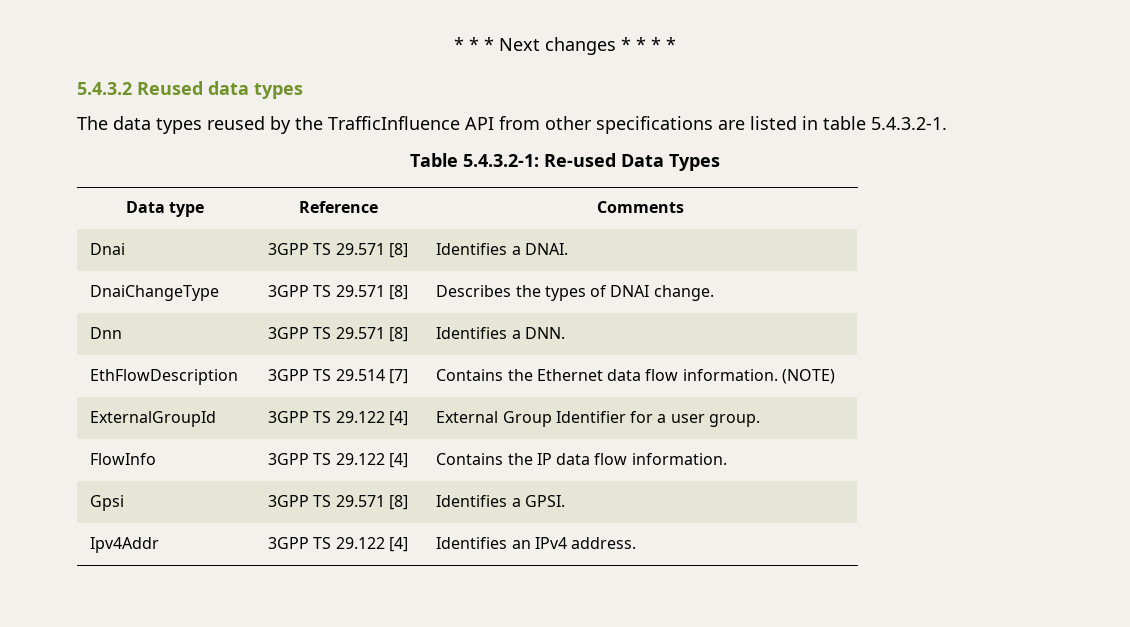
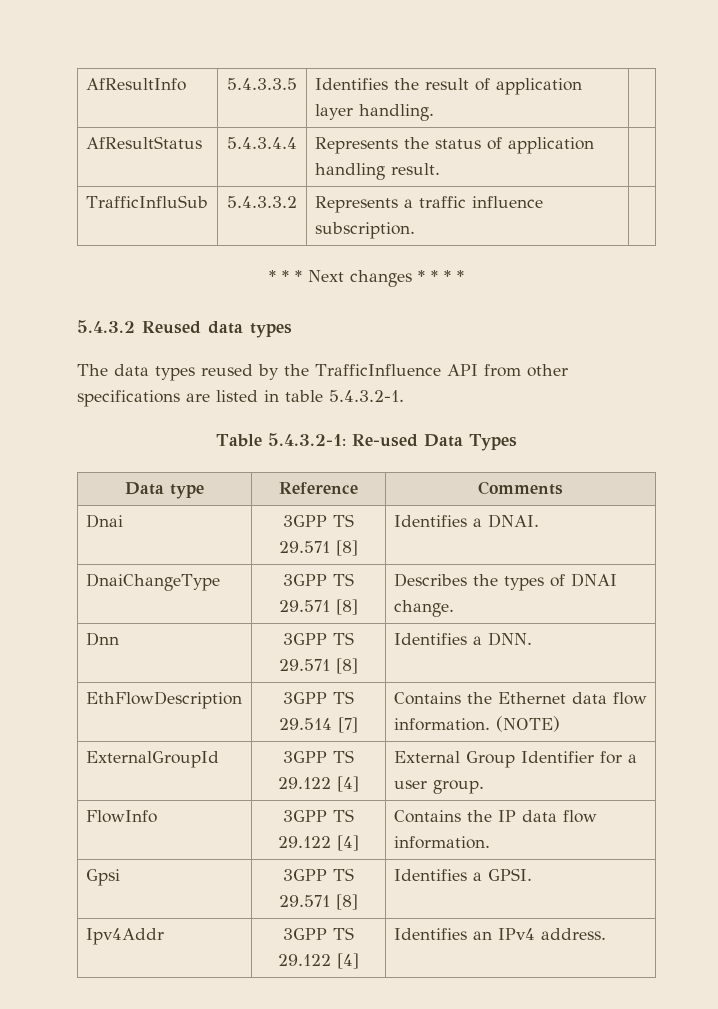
(454, 44) none -> [85,78,186,91] [227,78,297,90] [314,78,582,95] [314,104,434,121] [85,136,202,149] [227,137,297,149] [314,137,594,154] [314,163,440,180] [85,195,208,208] [227,196,297,208] [314,196,543,213] [314,222,415,239] AfResultInfo | 5.4.3.3.5 | Identifies the result of application layer handling. | // AfResultStatus | 5.4.3.4.4 | Represents the status of application handling result. | // TrafficInfluSub | 5.4.3.3.2 | Represents a traffic influence subscription. | //

